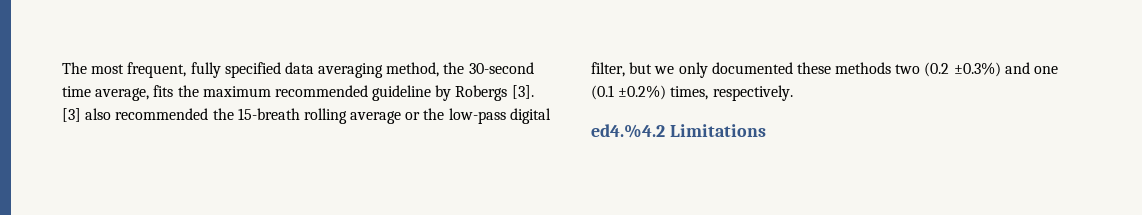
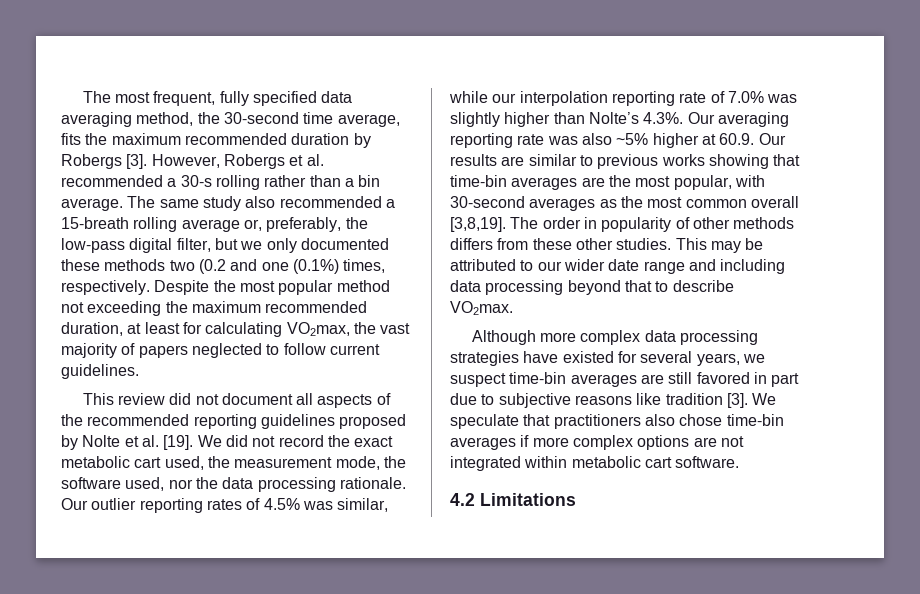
[372,85,432,101] guideline -> [291,133,350,145] duration
[62,108,81,122] [3] -> [151,154,324,169] [61,175,381,190] [61,196,241,211] However, Robergs et al. recommended a 30-s rolling rather than a bin average. The same study
[212,108,234,120] the -> [385,199,395,208] a
[405,112,421,120] or -> [243,217,342,232] or, preferably,
[953,62,1001,77] ±0.3%) -> (226, 266) none
[591,85,667,100] (0.1 ±0.2%) -> [292,259,339,274] (0.1%)
[591,124,665,138] // ed4.%4.2 -> [154,280,390,295] [61,301,368,316] [61,322,411,337] [61,343,380,358] [61,364,139,379] [82,393,391,408] [61,414,407,429] [61,435,394,450] [61,456,406,470] [61,477,406,492] [61,498,389,513] [449,91,798,106] [450,112,789,127] [450,133,786,148] [450,154,801,169] [450,175,765,190] [450,196,799,211] [450,217,795,232] [450,238,764,253] [450,259,786,274] [450,280,734,295] [450,301,513,315] [471,330,758,345] [450,351,765,366] [450,372,800,387] [450,393,777,408] [450,414,784,429] [450,435,744,450] [450,456,740,471] [450,493,475,506] Despite the most popular method not exceeding the maximum recommended duration, at least for calculating VO2max, the vast majority of papers neglected to follow current guidelines. // This review did not document all aspects of the recommended reporting guidelines proposed by Nolte et al. [19]. We did not record the exact metabolic cart used, the measurement mode, the software used, nor the data processing rationale. Our outlier reporting rates of 4.5% was similar, while our interpolation reporting rate of 7.0% was slightly higher than Nolte’s 4.3%. Our averaging reporting rate was also ~5% higher at 60.9. Our results are similar to previous works showing that time-bin averages are the most popular, with 30-second averages as the most common overall [3,8,19]. The order in popularity of other methods differs from these other studies. This may be attributed to our wider date range and including data processing beyond that to describe VO2max. // Although more complex data processing strategies have existed for several years, we suspect time-bin averages are still favored in part due to subjective reasons like tradition [3]. We speculate that practitioners also chose time-bin averages if more complex options are not integrated within metabolic cart software. // 4.2

